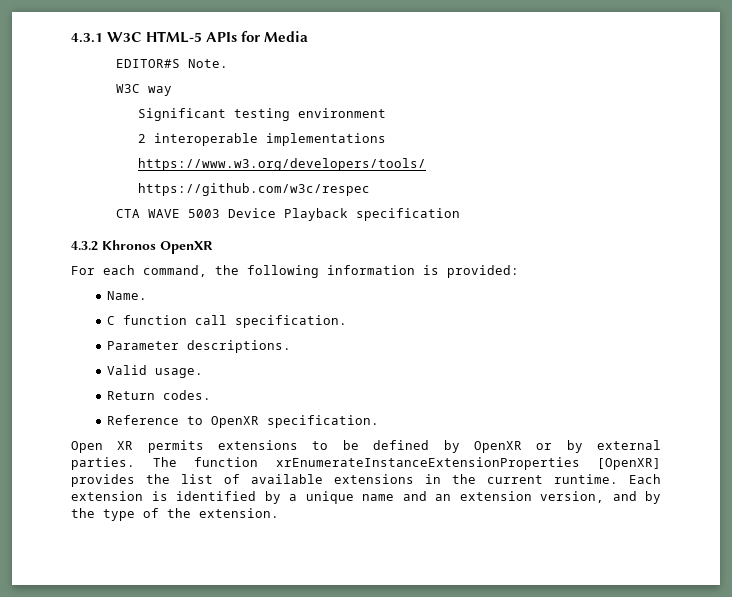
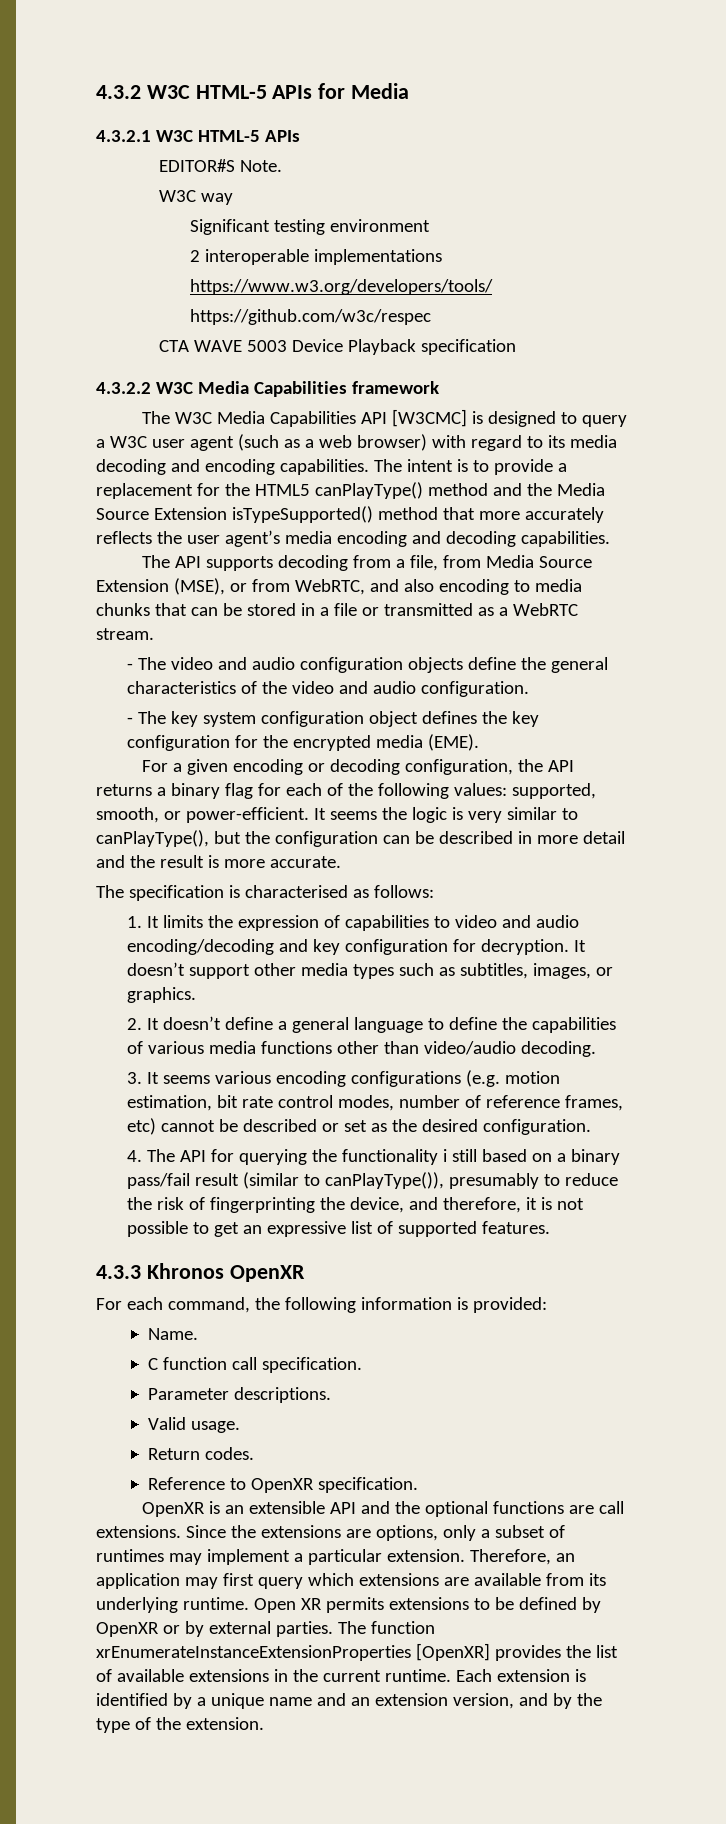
[71,33,103,43] 4.3.1 -> [96,85,141,99] 4.3.2
(309, 36) none -> [96,130,300,142] // 4.3.2.1 W3C HTML-5 APIs
[71,241,98,251] 4.3.2 -> [96,381,439,397] [142,409,628,427] [96,434,617,451] [96,459,567,475] [96,482,605,499] [96,506,604,523] [96,530,610,547] [142,555,593,571] [96,578,582,595] [96,603,578,616] [96,628,154,640] [127,657,609,673] [127,681,530,697] [127,711,540,727] [127,734,480,751] [142,759,575,775] [96,783,596,799] [96,807,578,823] [96,830,625,847] [96,855,341,868] [96,885,434,901] [127,915,580,931] [127,939,587,955] [127,962,614,979] [127,987,197,1003] [127,1016,617,1033] [127,1041,597,1057] [127,1070,561,1087] [127,1095,624,1111] [127,1118,592,1135] [127,1149,621,1165] [127,1172,619,1189] [127,1197,585,1213] [127,1221,551,1237] [96,1265,141,1279] 4.3.2.2 W3C Media Capabilities framework // The W3C Media Capabilities API [W3CMC] is designed to query a W3C user agent (such as a web browser) with regard to its media decoding and encoding capabilities. The intent is to provide a replacement for the HTML5 canPlayType() method and the Media Source Extension isTypeSupported() method that more accurately reflects the user agent’s media encoding and decoding capabilities. // The API supports decoding from a file, from Media Source Extension (MSE), or from WebRTC, and also encoding to media chunks that can be stored in a file or transmitted as a WebRTC stream. // - The video and audio configuration objects define the general characteristics of the video and audio configuration. // - The key system configuration object defines the key configuration for the encrypted media (EME). // For a given encoding or decoding configuration, the API returns a binary flag for each of the following values: supported, smooth, or power-efficient. It seems the logic is very similar to canPlayType(), but the configuration can be described in more detail and the result is more accurate. // The specification is characterised as follows: // 1. It limits the expression of capabilities to video and audio encoding/decoding and key configuration for decryption. It doesn’t support other media types such as subtitles, images, or graphics. // 2. It doesn’t define a general language to define the capabilities of various media functions other than video/audio decoding. // 3. It seems various encoding configurations (e.g. motion estimation, bit rate control modes, number of reference frames, etc) cannot be described or set as the desired configuration. // 4. The API for querying the functionality i still based on a binary pass/fail result (similar to canPlayType()), presumably to reduce the risk of fingerprinting the device, and therefore, it is not possible to get an expressive list of supported features. // 4.3.3
(380, 421) none -> [142,1501,625,1517] [96,1525,565,1541] [96,1549,575,1565] [96,1573,606,1589] [96,1597,249,1613] OpenXR is an extensible API and the optional functions are call extensions. Since the extensions are options, only a subset of runtimes may implement a particular extension. Therefore, an application may first query which extensions are available from its underlying runtime.

